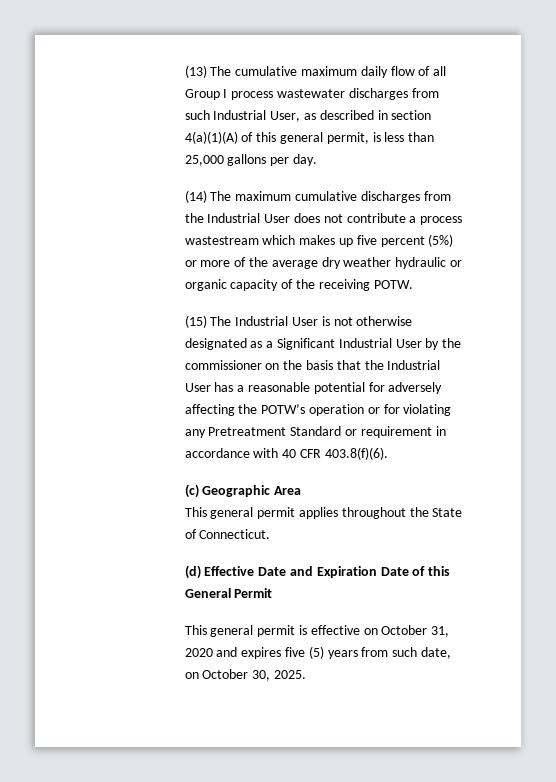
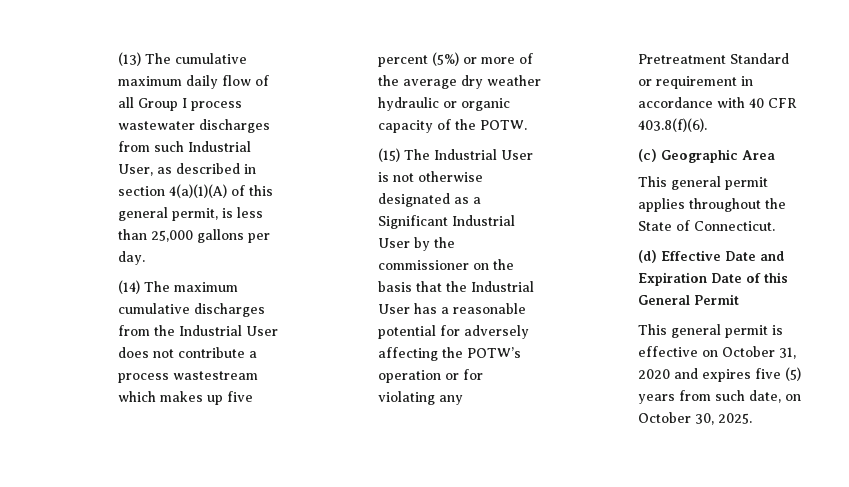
[318,279,370,291] receiving -> (476, 124) none

